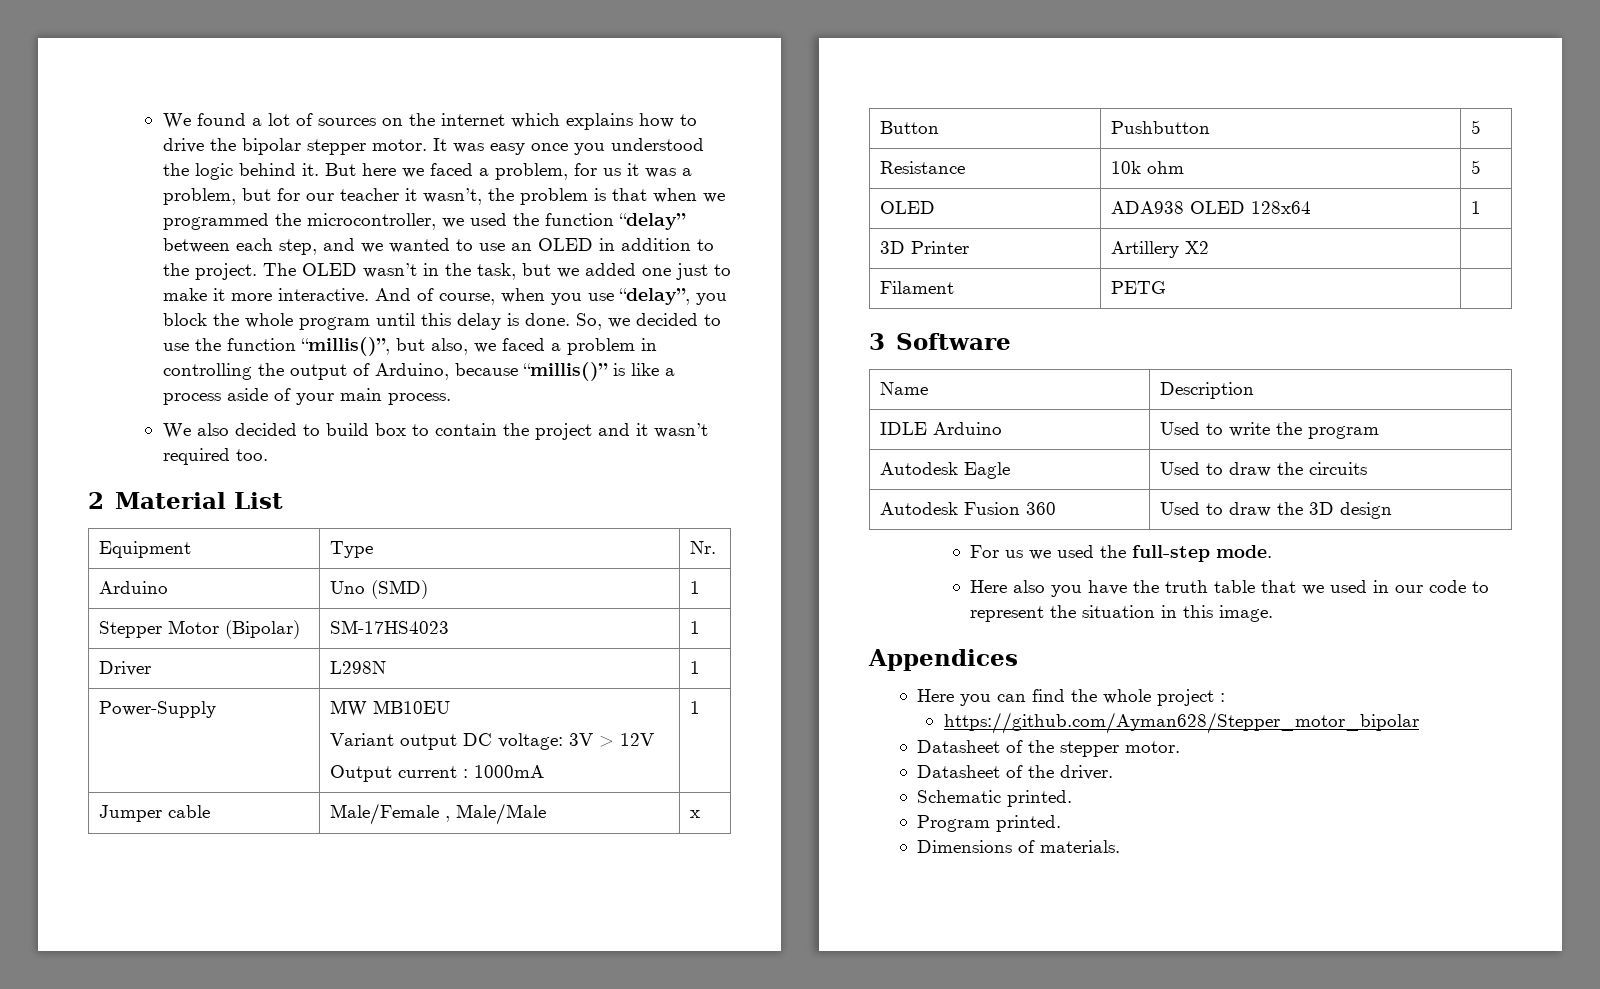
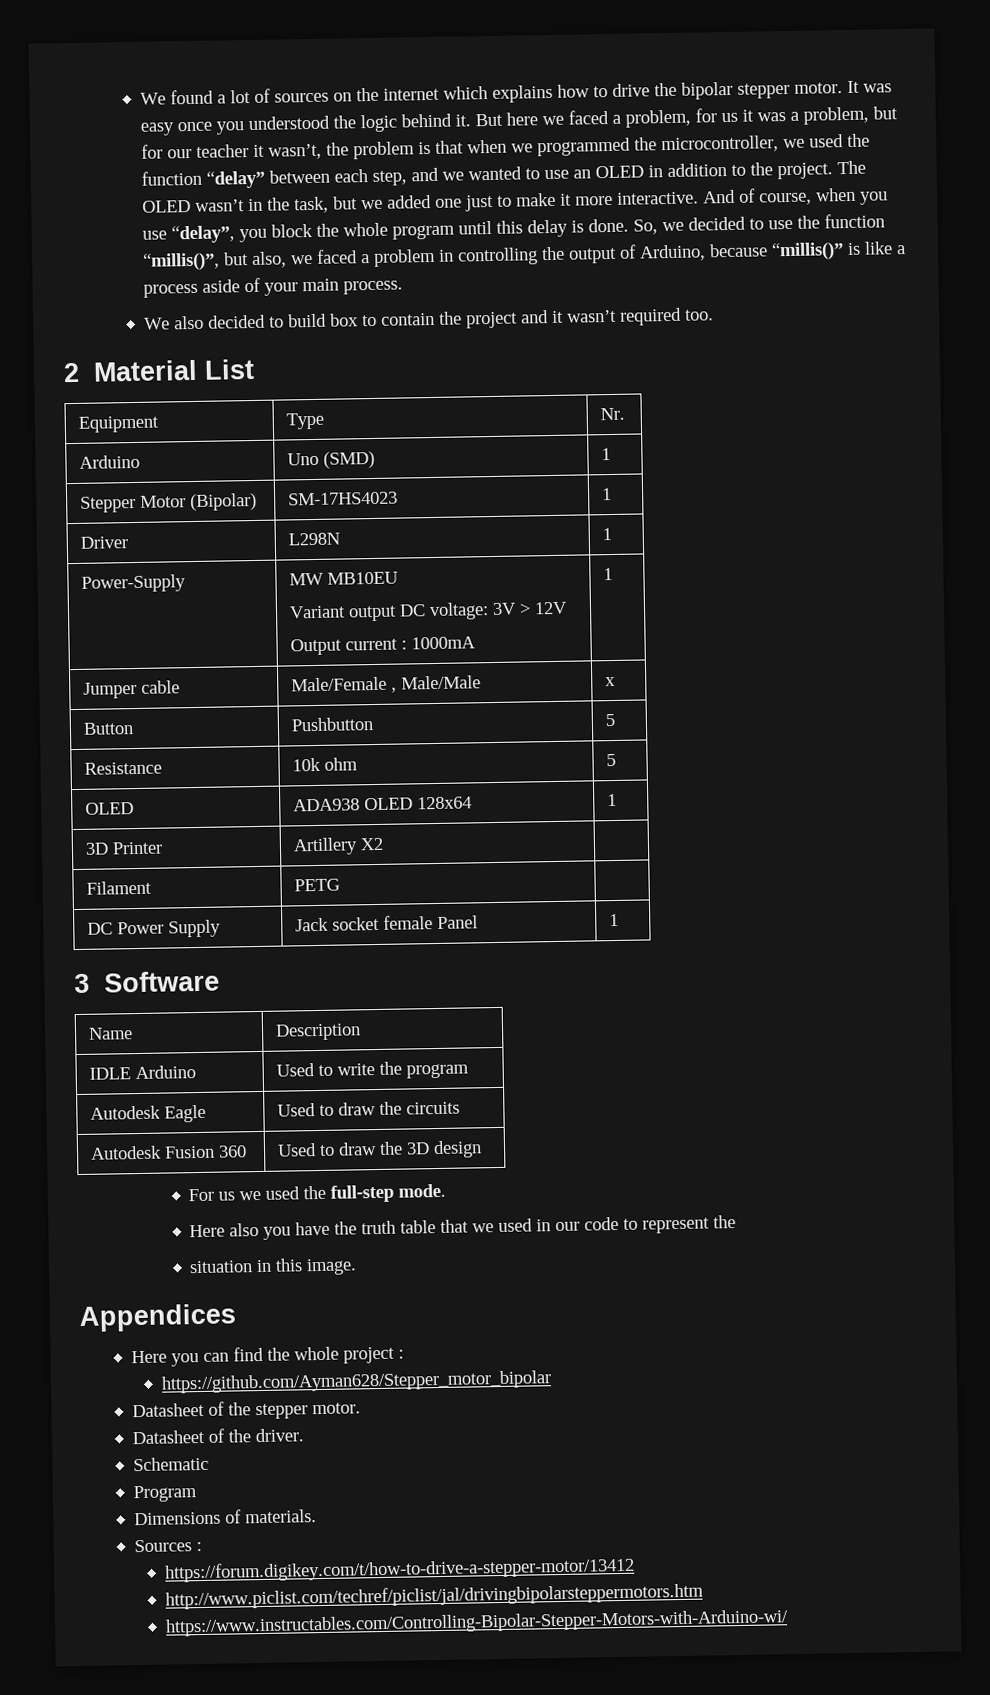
(1167, 287) none -> [87,919,222,938] [295,915,479,932] [609,913,620,927] // DC Power Supply | Jack socket female Panel | 1
(1077, 611) none -> (737, 1222) //
[1006,790,1072,807] printed. -> (209, 1464) none
[995,815,1061,832] printed. -> (197, 1494) none
(1120, 846) none -> [133,1539,202,1553] [164,1556,636,1583] [165,1582,705,1610] [165,1609,790,1637] // Sources : // https://forum.digikey.com/t/how-to-drive-a-stepper-motor/13412 // http://www.piclist.com/techref/piclist/jal/drivingbipolarsteppermotors.htm // https://www.instructables.com/Controlling-Bipolar-Stepper-Motors-with-Arduino-wi/

